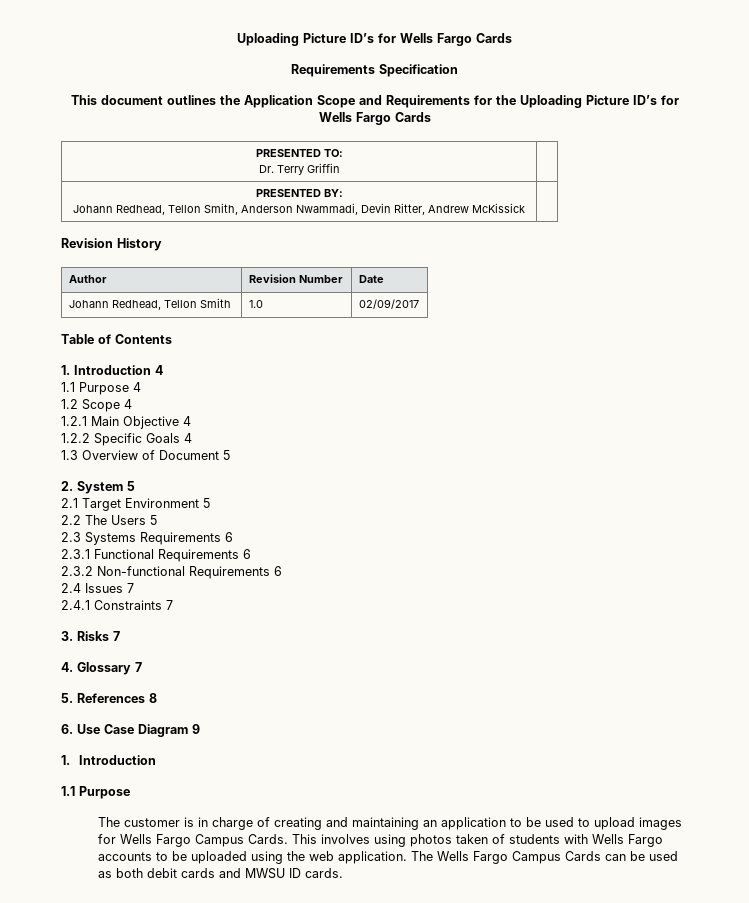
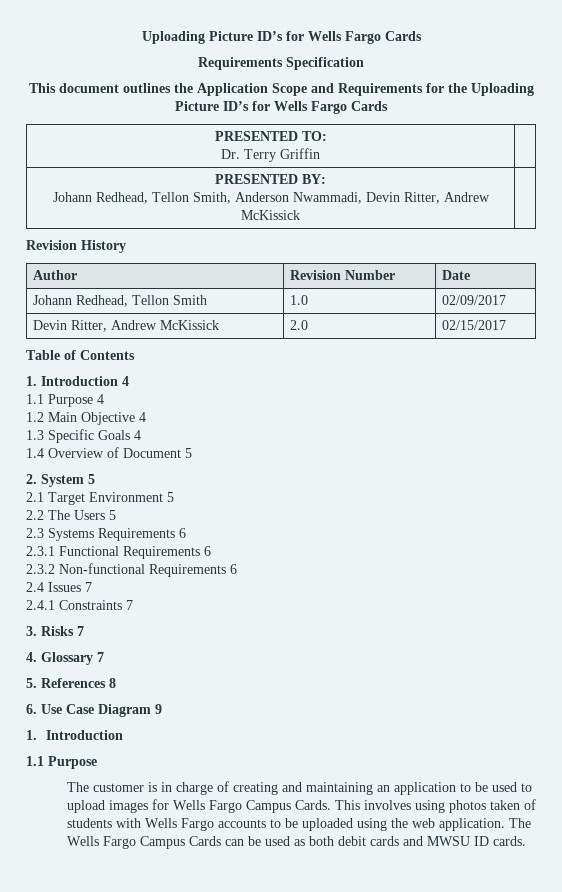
(419, 304) none -> [32,320,219,332] [289,320,308,330] [441,320,506,330] // Devin Ritter, Andrew McKissick | 2.0 | 02/15/2017
[82,399,132,412] [61,416,87,426] Scope 4 // 1.2.1 -> (44, 417) none
[61,433,90,443] 1.2.2 -> [26,430,44,440] 1.3
[61,450,78,460] 1.3 -> [26,448,44,458] 1.4

